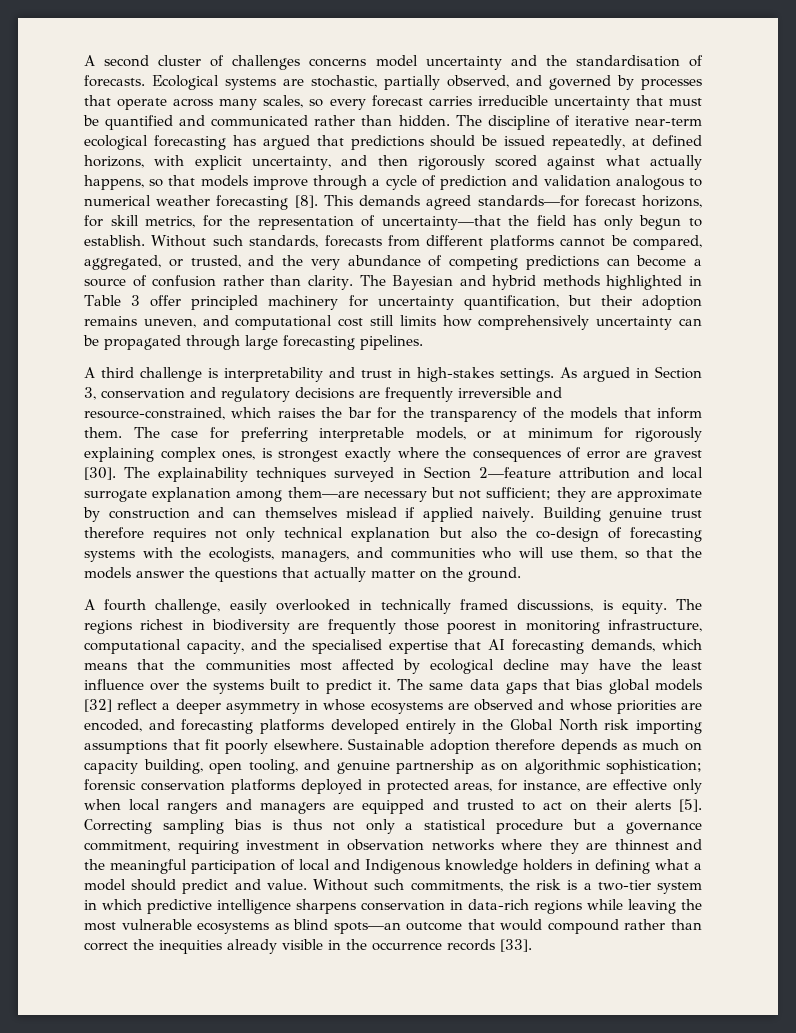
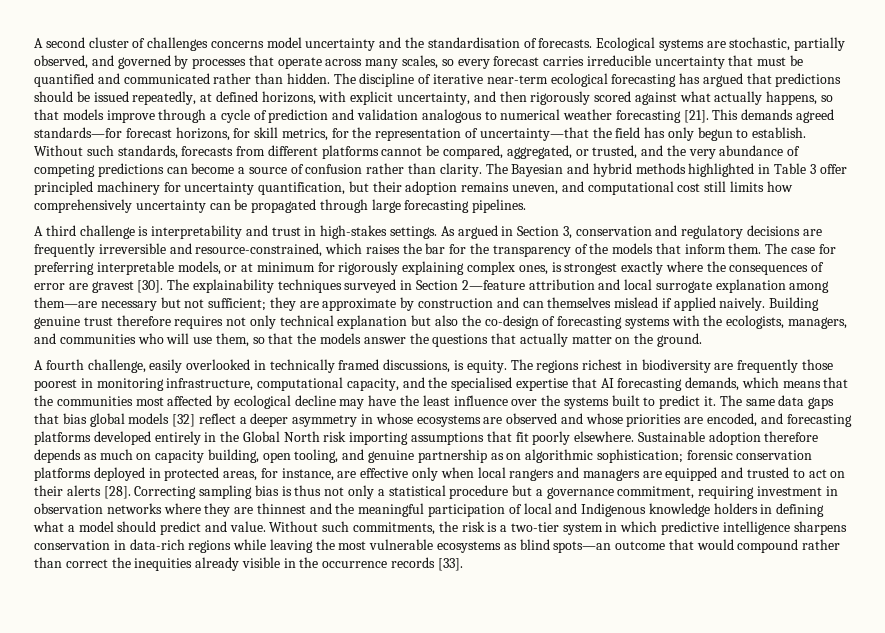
[294,195,318,208] [8]. -> [683,110,709,123] [21].
[679,799,702,812] [5]. -> [103,486,131,499] [28].

